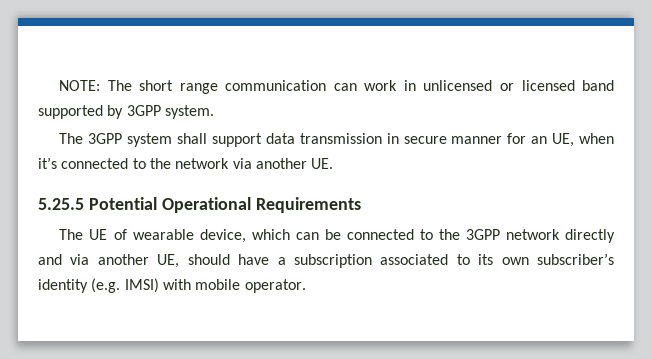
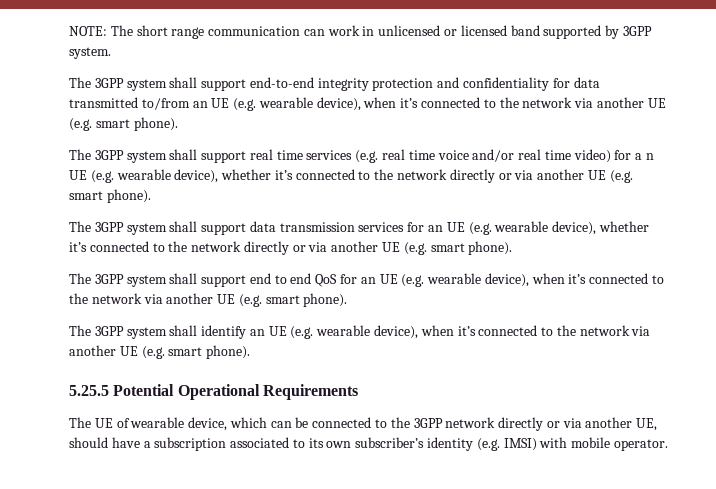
[265,133,614,147] [38,157,334,169] data transmission in secure manner for an UE, when it’s connected to the network via another UE. -> [249,77,600,91] [69,97,666,111] [69,117,178,131] [69,149,655,163] [69,169,633,183] [69,189,151,203] [69,221,649,235] [69,241,513,255] [69,273,665,287] [69,293,348,307] [69,325,651,339] [69,345,251,359] end-to-end integrity protection and confidentiality for data transmitted to/from an UE (e.g. wearable device), when it’s connected to the network via another UE (e.g. smart phone). // The 3GPP system shall support real time services (e.g. real time voice and/or real time video) for a n UE (e.g. wearable device), whether it’s connected to the network directly or via another UE (e.g. smart phone). // The 3GPP system shall support data transmission services for an UE (e.g. wearable device), whether it’s connected to the network directly or via another UE (e.g. smart phone). // The 3GPP system shall support end to end QoS for an UE (e.g. wearable device), when it’s connected to the network via another UE (e.g. smart phone). // The 3GPP system shall identify an UE (e.g. wearable device), when it’s connected to the network via another UE (e.g. smart phone).
[38,254,62,265] and -> [546,421,560,428] or

